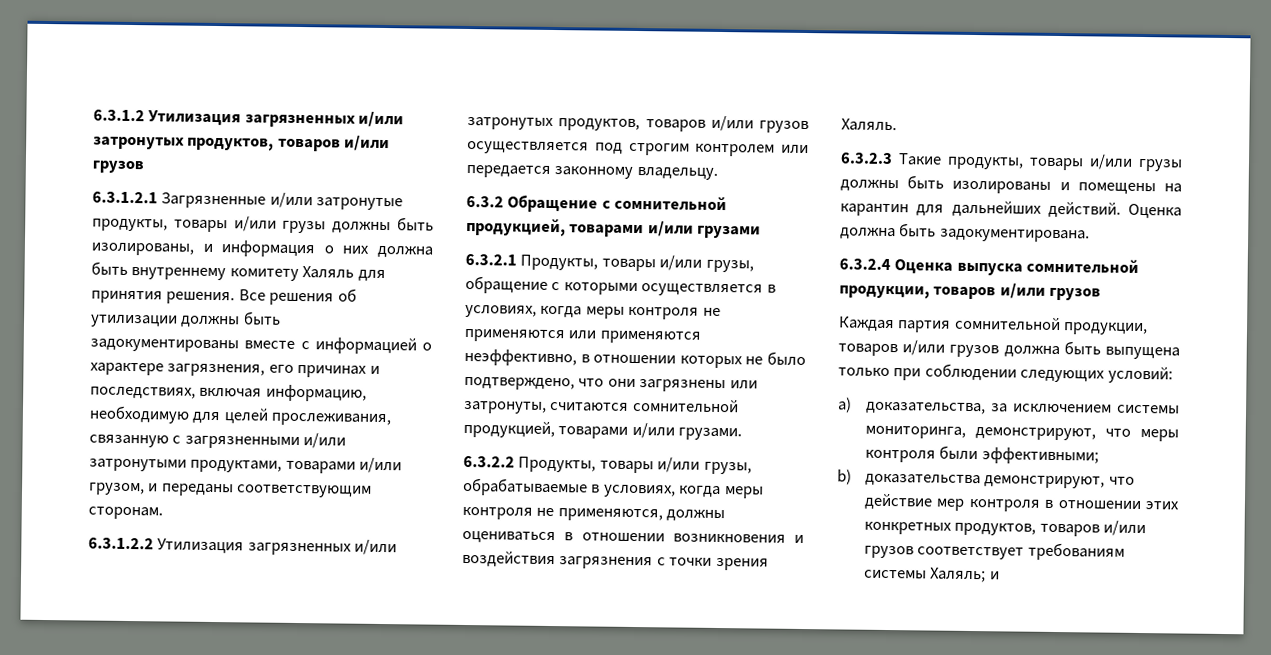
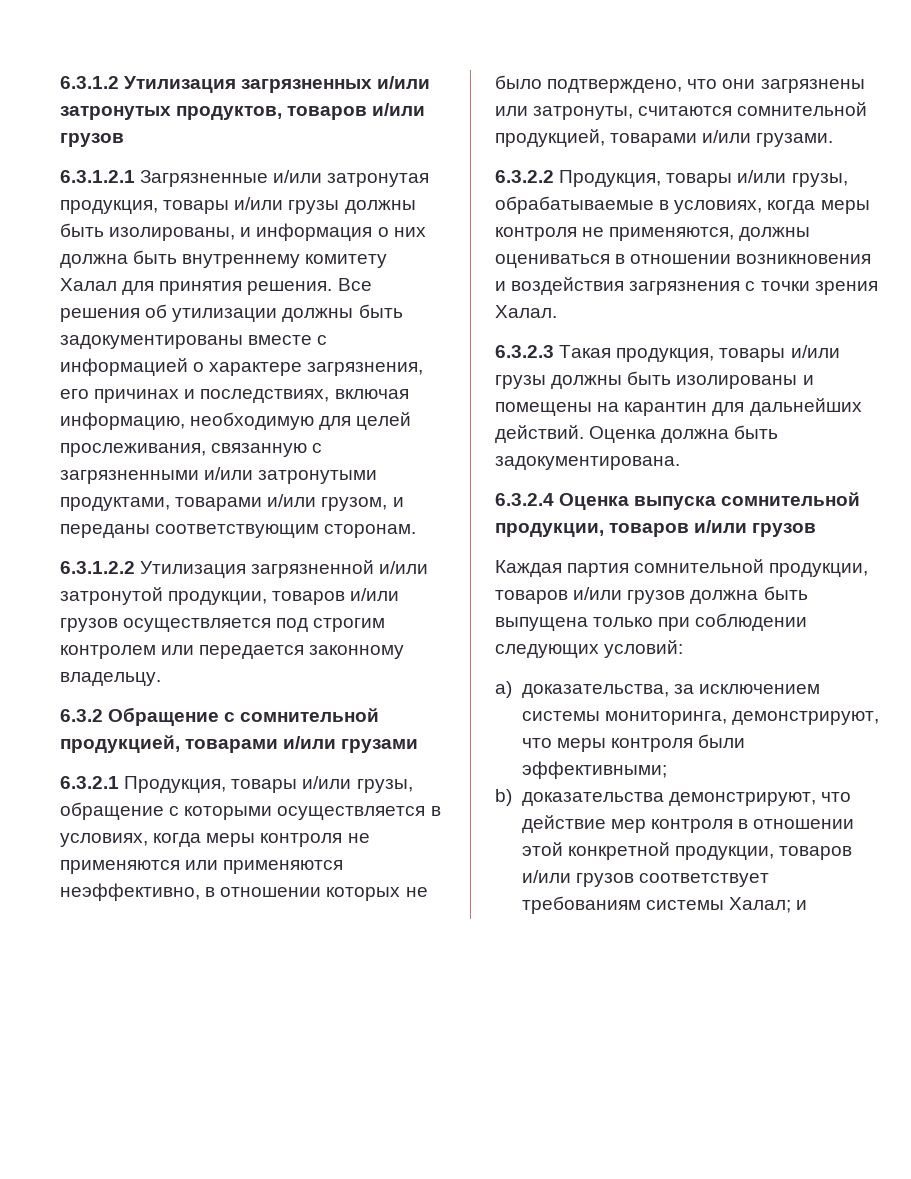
[316,197,404,211] [92,218,168,232] затронутые продукты, -> [327,173,430,187] [60,200,158,214] затронутая продукция,
[302,266,355,279] Халяль -> [60,278,117,291] Халал
[247,539,398,556] [467,116,641,132] загрязненных и/или затронутых продуктов, -> [251,560,429,578] [60,587,268,605] загрязненной и/или затронутой продукции,
[520,254,599,271] Продукты, -> [124,776,227,793] Продукция,
[518,456,597,473] Продукты, -> [559,170,662,187] Продукция,
[841,118,897,132] Халяль. -> [495,305,557,318] Халал.
[898,153,1024,170] Такие продукты, -> [559,345,715,362] Такая продукция,
[1145,501,1179,510] [863,521,1037,536] этих конкретных продуктов, -> [521,842,774,860] этой конкретной продукции,
[930,567,987,583] Халяль; -> [728,897,791,913] Халал;

